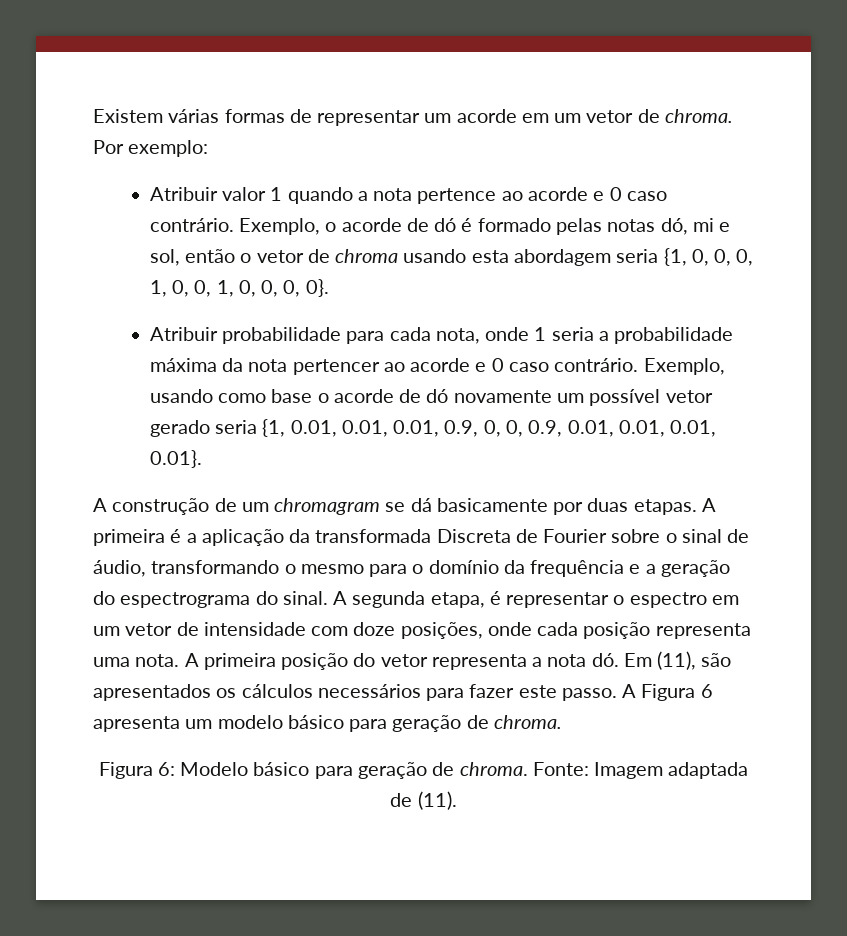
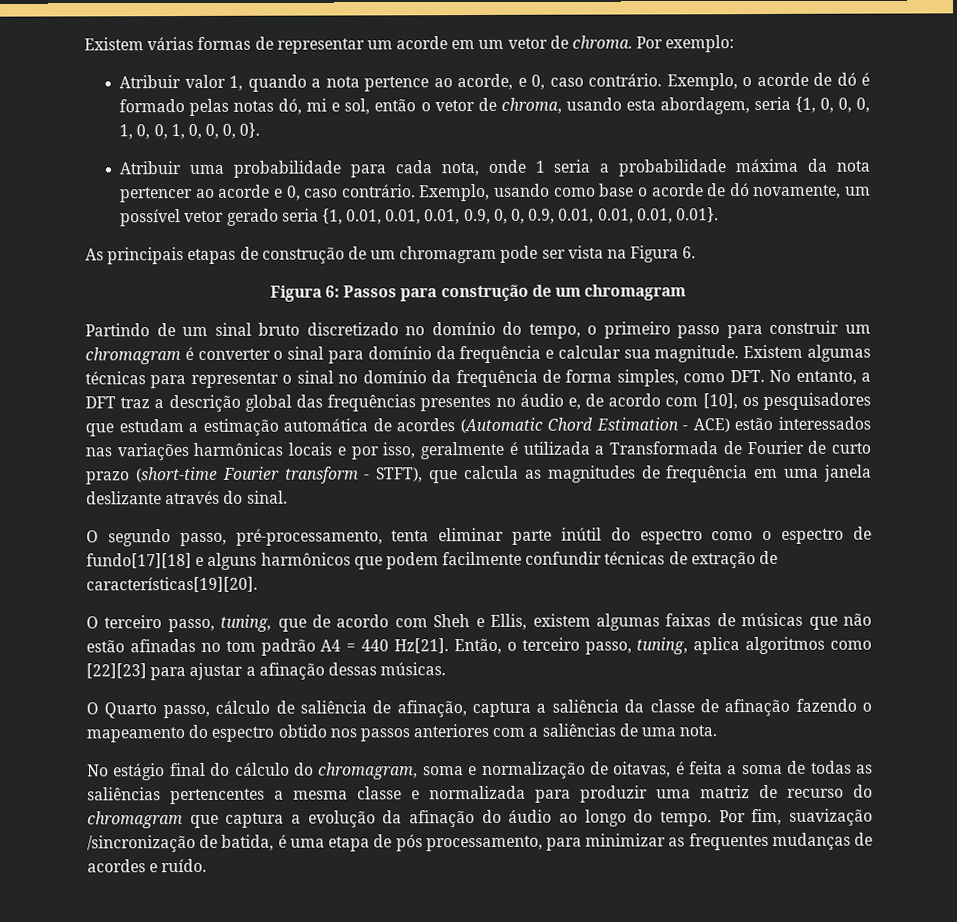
[270,187,283,201] 1 -> [229,75,244,91] 1,
[527,187,622,201] acorde e 0 -> [457,73,546,91] acorde, e 0,
[335,249,399,263] chroma -> [500,97,562,114] chroma,
[513,249,611,266] abordagem -> [659,97,750,115] abordagem,
(218, 334) none -> [189,164,225,175] uma
[491,358,504,372] 0 -> [286,185,301,201] 0,
[453,390,552,403] novamente -> [753,184,842,200] novamente,
[93,498,716,515] [93,529,750,546] [93,560,730,577] [93,591,739,608] [93,622,751,639] [93,651,732,670] [93,684,713,701] [93,715,562,732] [98,762,749,779] [390,791,457,810] A construção de um chromagram se dá basicamente por duas etapas. A primeira é a aplicação da transformada Discreta de Fourier sobre o sinal de áudio, transformando o mesmo para o domínio da frequência e a geração do espectrograma do sinal. A segunda etapa, é representar o espectro em um vetor de intensidade com doze posições, onde cada posição representa uma nota. A primeira posição do vetor representa a nota dó. Em (11), são apresentados os cálculos necessários para fazer este passo. A Figura 6 apresenta um modelo básico para geração de chroma. // Figura 6: Modelo básico para geração de chroma. Fonte: Imagem adaptada de (11). -> [85,245,697,265] [269,284,687,303] [85,320,871,339] [85,344,872,365] [85,369,871,389] [85,392,871,413] [85,416,872,437] [85,440,872,461] [86,464,872,485] [86,490,288,505] [86,526,872,547] [86,550,779,570] [86,576,258,593] [86,612,872,633] [86,636,872,656] [86,662,447,681] [86,698,872,719] [86,723,718,743] [87,760,874,781] [87,784,873,805] [87,808,873,829] [87,832,873,853] [87,858,208,873] As principais etapas de construção de um chromagram pode ser vista na Figura 6. // Figura 6: Passos para construção de um chromagram // Partindo de um sinal bruto discretizado no domínio do tempo, o primeiro passo para construir um chromagram é converter o sinal para domínio da frequência e calcular sua magnitude. Existem algumas técnicas para representar o sinal no domínio da frequência de forma simples, como DFT. No entanto, a DFT traz a descrição global das frequências presentes no áudio e, de acordo com [10], os pesquisadores que estudam a estimação automática de acordes (Automatic Chord Estimation - ACE) estão interessados nas variações harmônicas locais e por isso, geralmente é utilizada a Transformada de Fourier de curto prazo (short-time Fourier transform - STFT), que calcula as magnitudes de frequência em uma janela deslizante através do sinal. // O segundo passo, pré-processamento, tenta eliminar parte inútil do espectro como o espectro de fundo[17][18] e alguns harmônicos que podem facilmente confundir técnicas de extração de características[19][20]. // O terceiro passo, tuning, que de acordo com Sheh e Ellis, existem algumas faixas de músicas que não estão afinadas no tom padrão A4 = 440 Hz[21]. Então, o terceiro passo, tuning, aplica algoritmos como [22][23] para ajustar a afinação dessas músicas. // O Quarto passo, cálculo de saliência de afinação, captura a saliência da classe de afinação fazendo o mapeamento do espectro obtido nos passos anteriores com a saliências de uma nota. // No estágio final do cálculo do chromagram, soma e normalização de oitavas, é feita a soma de todas as saliências pertencentes a mesma classe e normalizada para produzir uma matriz de recurso do chromagram que captura a evolução da afinação do áudio ao longo do tempo. Por fim, suavização /sincronização de batida, é uma etapa de pós processamento, para minimizar as frequentes mudanças de acordes e ruído.

